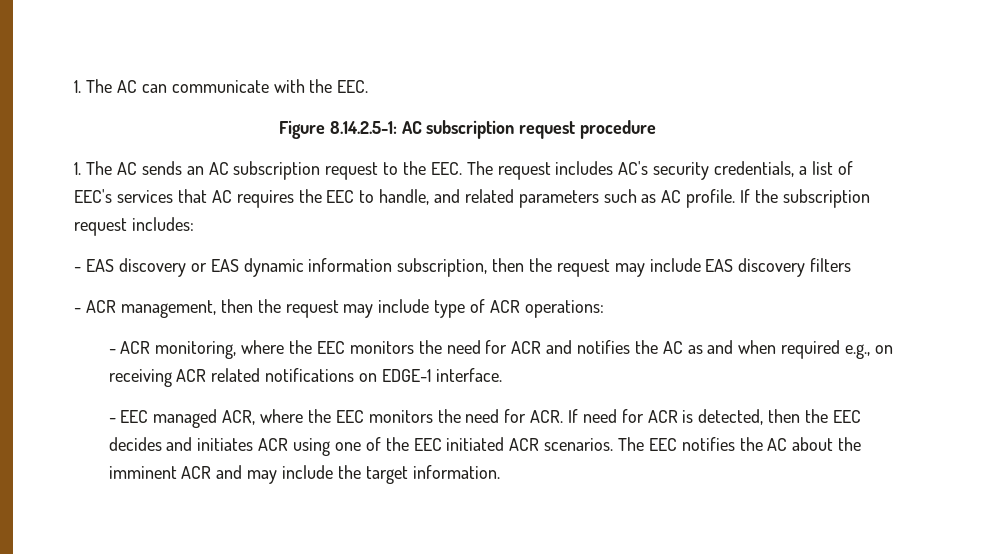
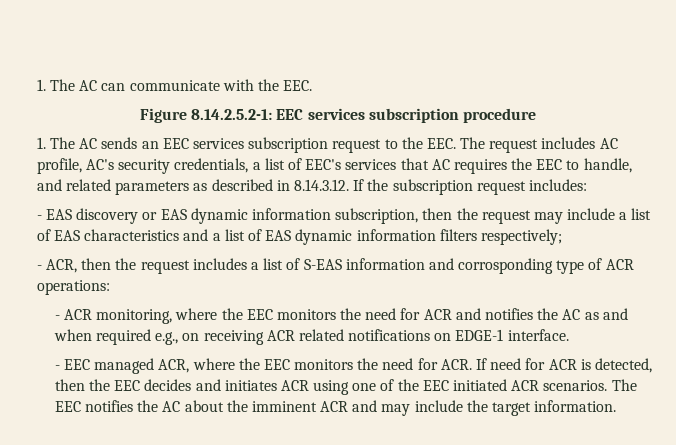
[329,120,576,139] 8.14.2.5-1: AC subscription request -> [191,108,459,123] 8.14.2.5.2-1: EEC services subscription
[208,162,229,175] AC -> [162,138,244,149] EEC services
(614, 168) none -> [599,138,618,149] [36,158,82,174] AC profile,
[603,189,736,208] such as AC profile. -> [193,179,349,191] as described in 8.14.3.12.
[705,258,806,277] EAS discovery -> [619,208,652,220] [36,229,436,245] a list of EAS characteristics and a list of EAS dynamic information
[74,299,430,318] // - ACR management, then the request may include -> [480,229,562,245] [36,258,554,274] respectively; // - ACR, then the request includes a list of S-EAS information and corrosponding

